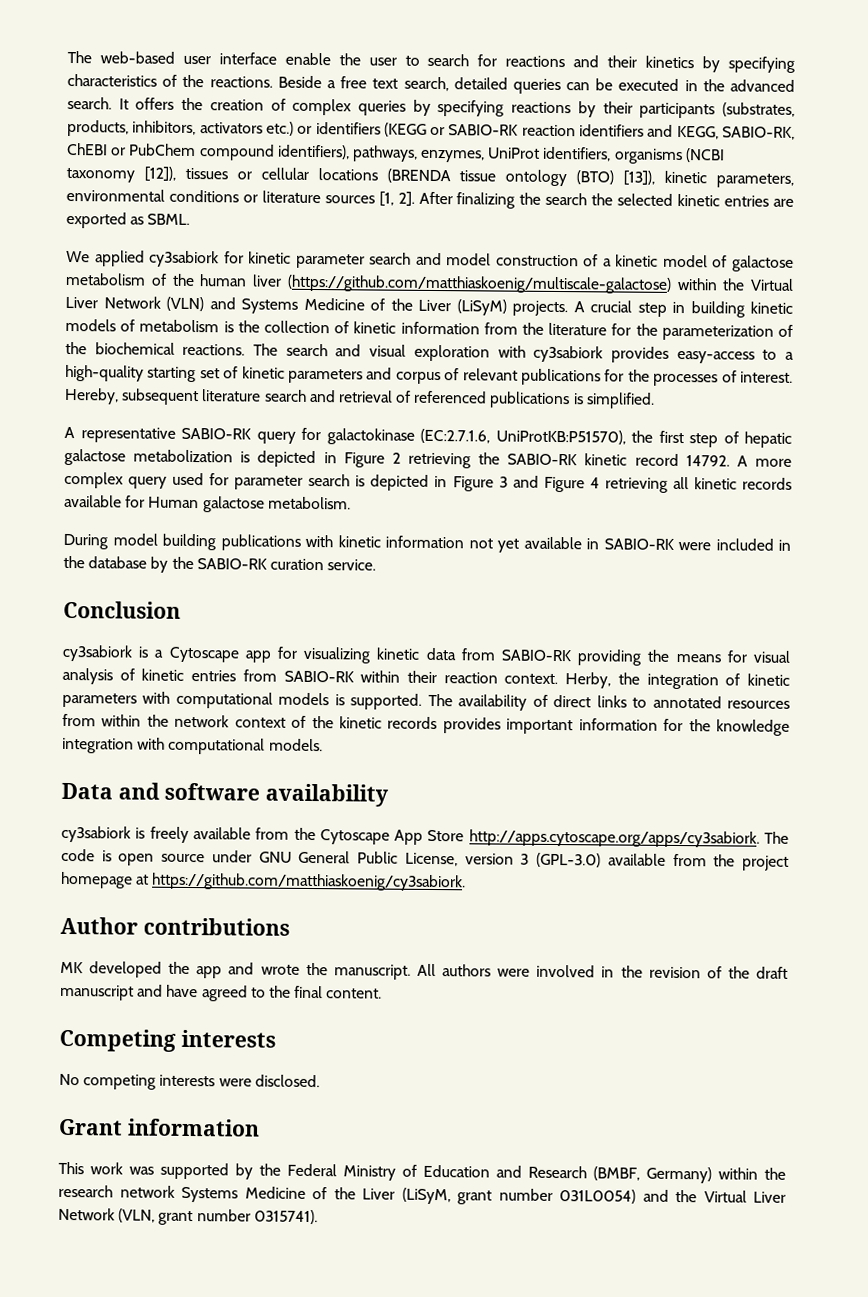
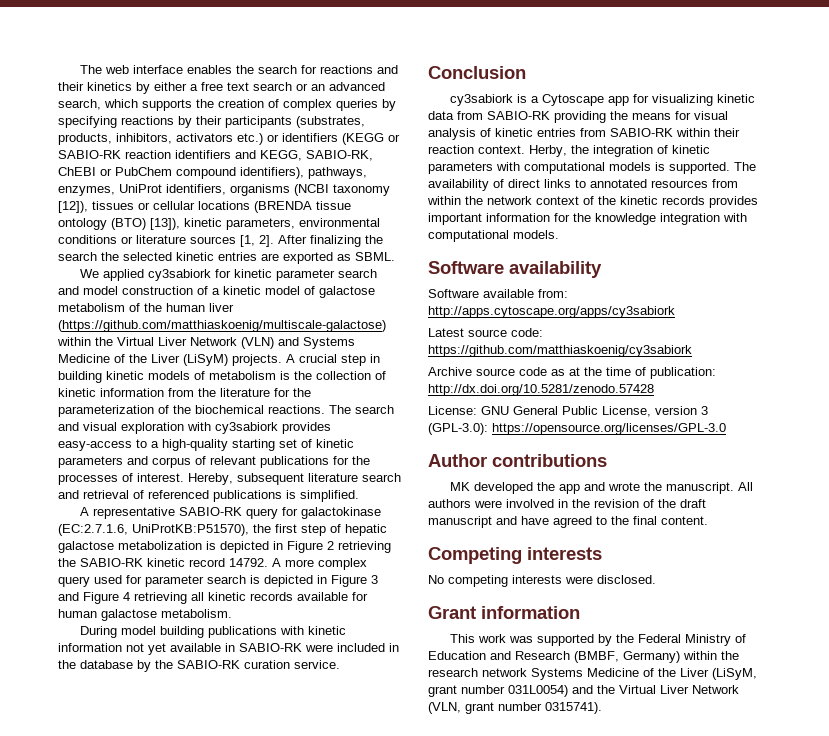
[67,50,420,66] The web-based user interface enable the user to -> [79,65,254,74] The web interface enables the
[727,56,795,73] [67,73,795,95] [67,96,175,110] specifying characteristics of the reactions. Beside a free text search, detailed queries can be executed in the advanced search. It offers -> [154,82,385,91] [58,99,192,111] either a free text search or an advanced search, which supports
[148,496,200,509] Human -> [58,609,97,618] human
[61,782,390,807] [61,825,789,848] [61,848,252,866] Data and software availability // cy3sabiork is freely available from the Cytoscape App Store http://apps.cytoscape.org/apps/cy3sabiork. The code is open source under -> [428,261,602,278] [428,289,568,298] [428,306,675,318] [428,328,543,337] [428,345,692,357] [428,367,716,379] [428,384,654,396] [428,406,477,415] Software availability // Software available from: http://apps.cytoscape.org/apps/cy3sabiork // Latest source code: https://github.com/matthiaskoenig/cy3sabiork // Archive source code as at the time of publication: http://dx.doi.org/10.5281/zenodo.57428 // License:
[536,852,789,871] [61,871,467,892] (GPL-3.0) available from the project homepage at https://github.com/matthiaskoenig/cy3sabiork. -> [428,423,726,435] (GPL-3.0): https://opensource.org/licenses/GPL-3.0

